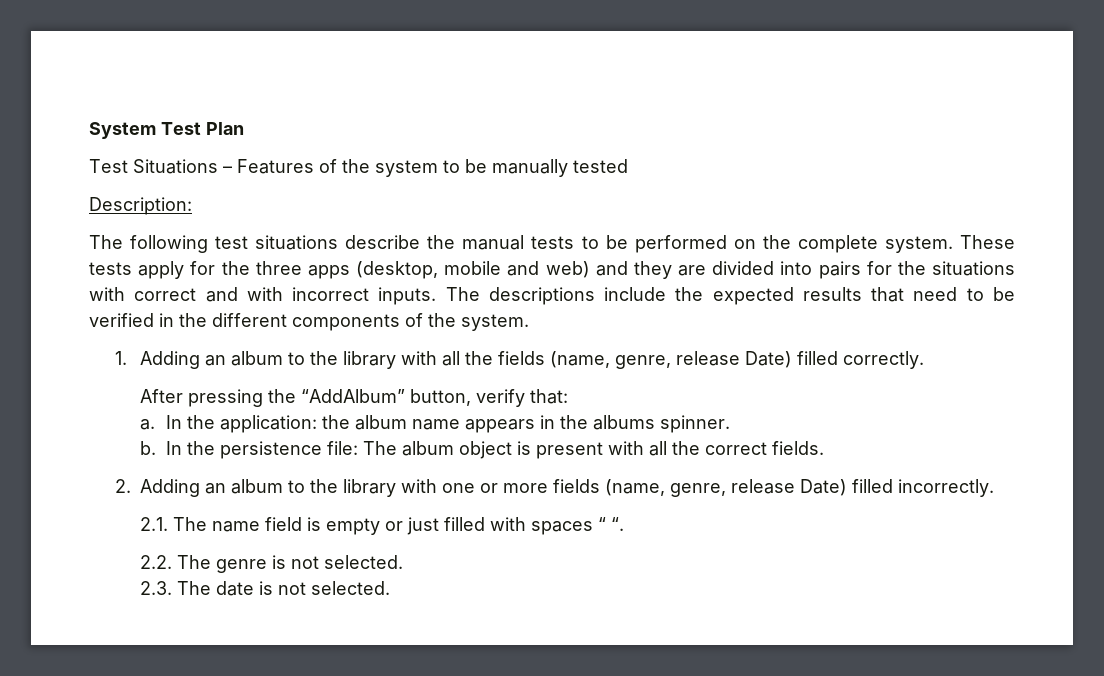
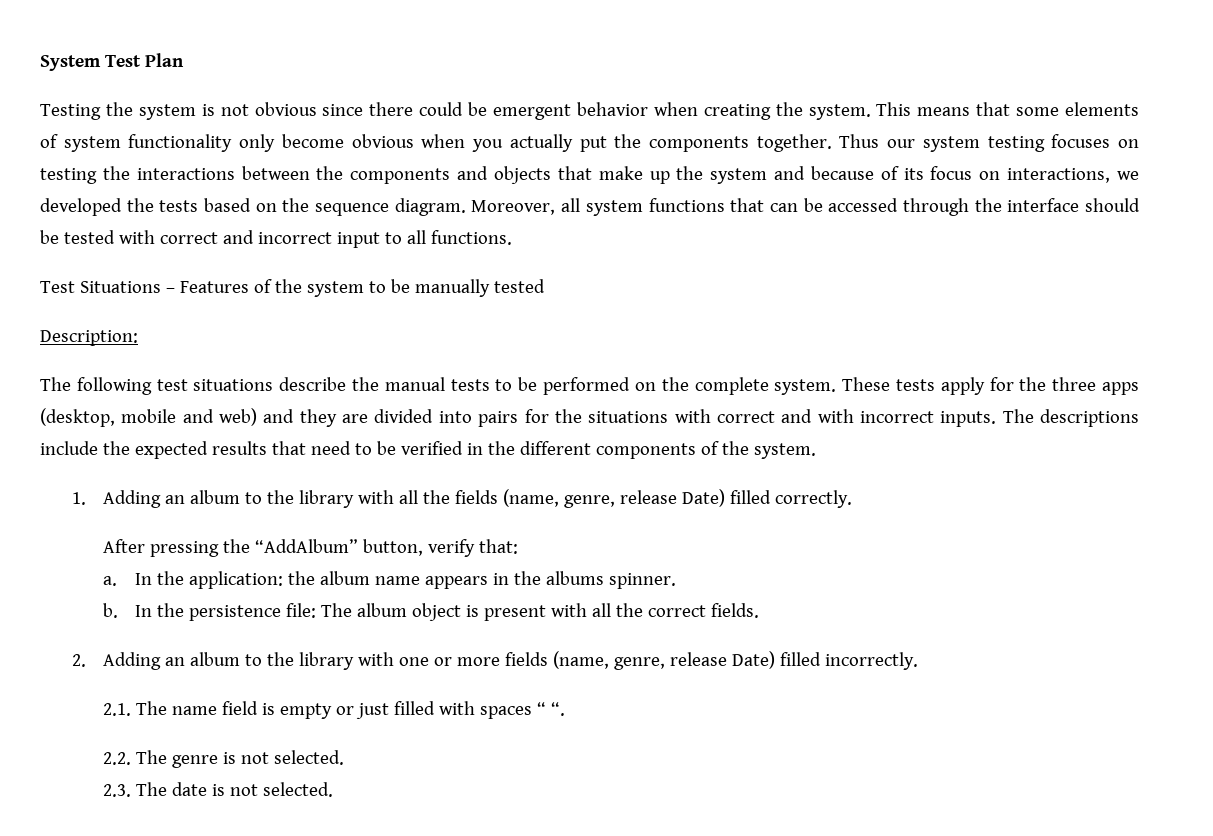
(244, 128) none -> [40,102,1139,120] [40,134,1139,152] [40,166,1140,184] [40,198,1141,216] [40,230,512,248] // Testing the system is not obvious since there could be emergent behavior when creating the system. This means that some elements of system functionality only become obvious when you actually put the components together. Thus our system testing focuses on testing the interactions between the components and objects that make up the system and because of its focus on interactions, we developed the tests based on the sequence diagram. Moreover, all system functions that can be accessed through the interface should be tested with correct and incorrect input to all functions.

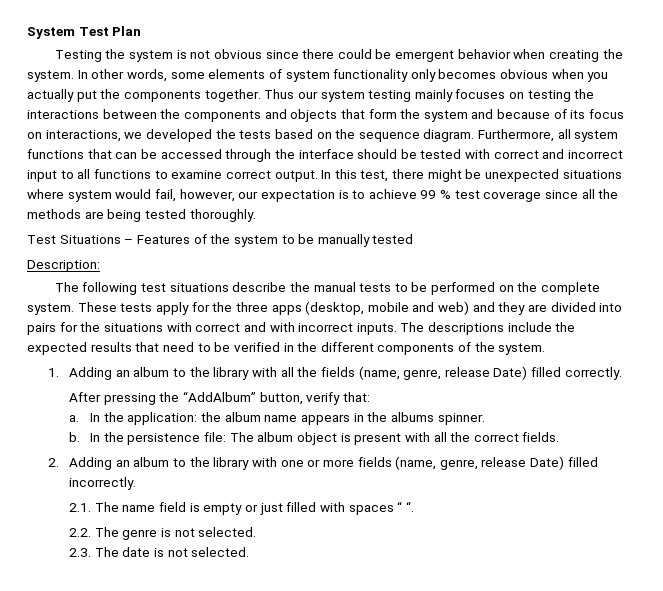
[876,102,1011,116] This means that -> [77,69,167,82] In other words,
[281,134,344,148] become -> [438,69,497,79] becomes
(1045, 144) none -> [414,89,453,102] mainly
[598,166,670,184] make up -> [368,109,397,119] form
[471,200,556,215] Moreover, -> [478,129,555,142] Furthermore,
[430,230,512,245] functions. -> [93,169,622,182] [27,189,619,202] [27,209,256,222] functions to examine correct output. In this test, there might be unexpected situations where system would fail, however, our expectation is to achieve 99 % test coverage since all the methods are being tested thoroughly.

